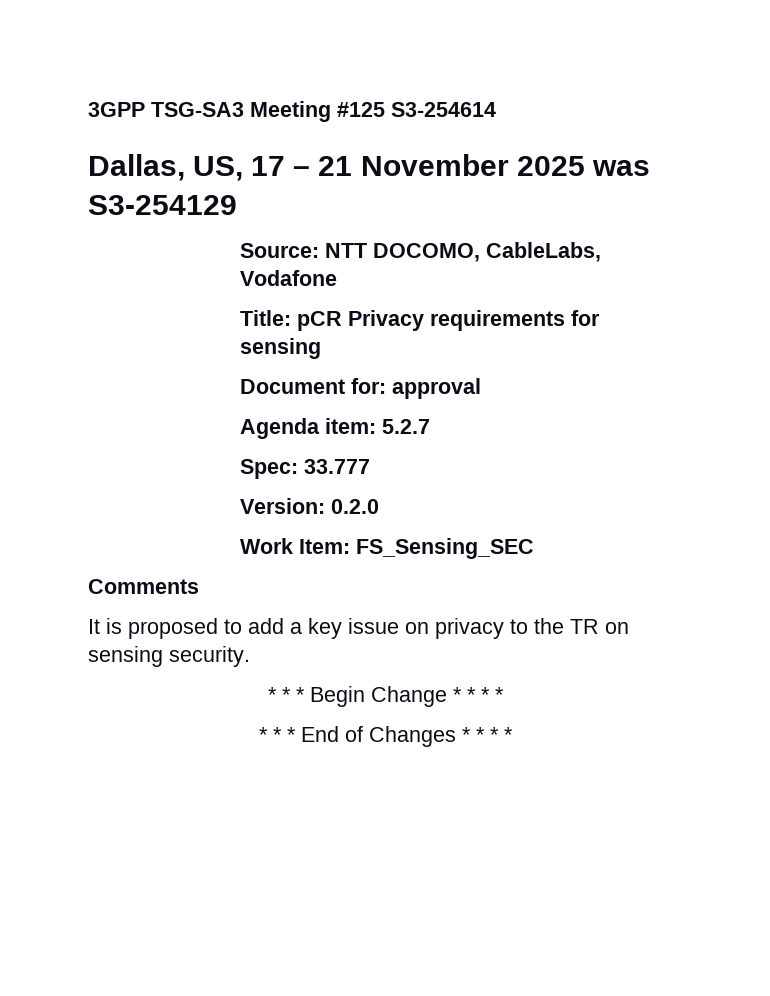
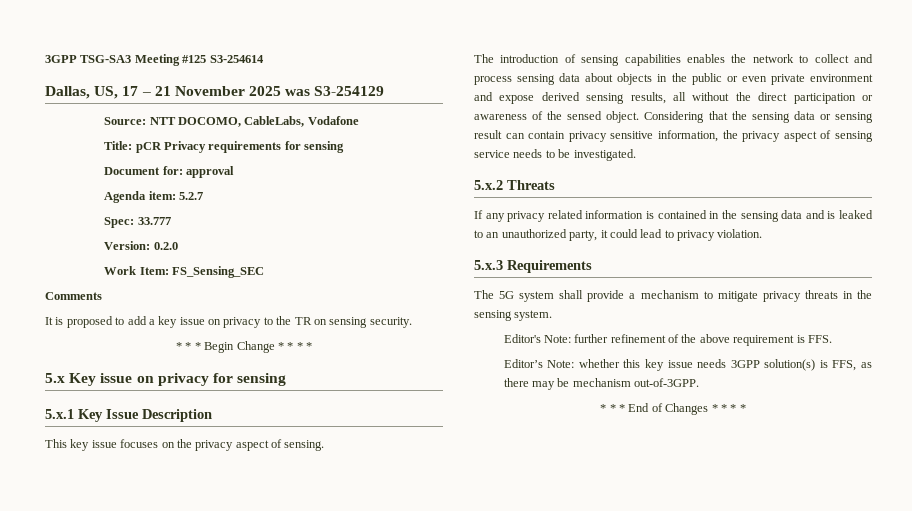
(504, 694) none -> [45,373,287,386] [45,409,212,422] [45,439,325,451] [474,54,873,66] [474,73,873,85] [474,92,873,104] [474,111,873,123] [474,130,874,142] [474,149,636,161] [474,180,555,190] [474,210,874,222] [474,229,763,241] [474,260,592,273] [474,290,872,302] [474,310,553,321] [503,334,832,346] [503,359,872,371] [503,378,700,390] // 5.x Key issue on privacy for sensing // 5.x.1 Key Issue Description // This key issue focuses on the privacy aspect of sensing. // The introduction of sensing capabilities enables the network to collect and process sensing data about objects in the public or even private environment and expose derived sensing results, all without the direct participation or awareness of the sensed object. Considering that the sensing data or sensing result can contain privacy sensitive information, the privacy aspect of sensing service needs to be investigated. // 5.x.2 Threats // If any privacy related information is contained in the sensing data and is leaked to an unauthorized party, it could lead to privacy violation. // 5.x.3 Requirements // The 5G system shall provide a mechanism to mitigate privacy threats in the sensing system. // Editor's Note: further refinement of the above requirement is FFS. // Editor’s Note: whether this key issue needs 3GPP solution(s) is FFS, as there may be mechanism out-of-3GPP.

